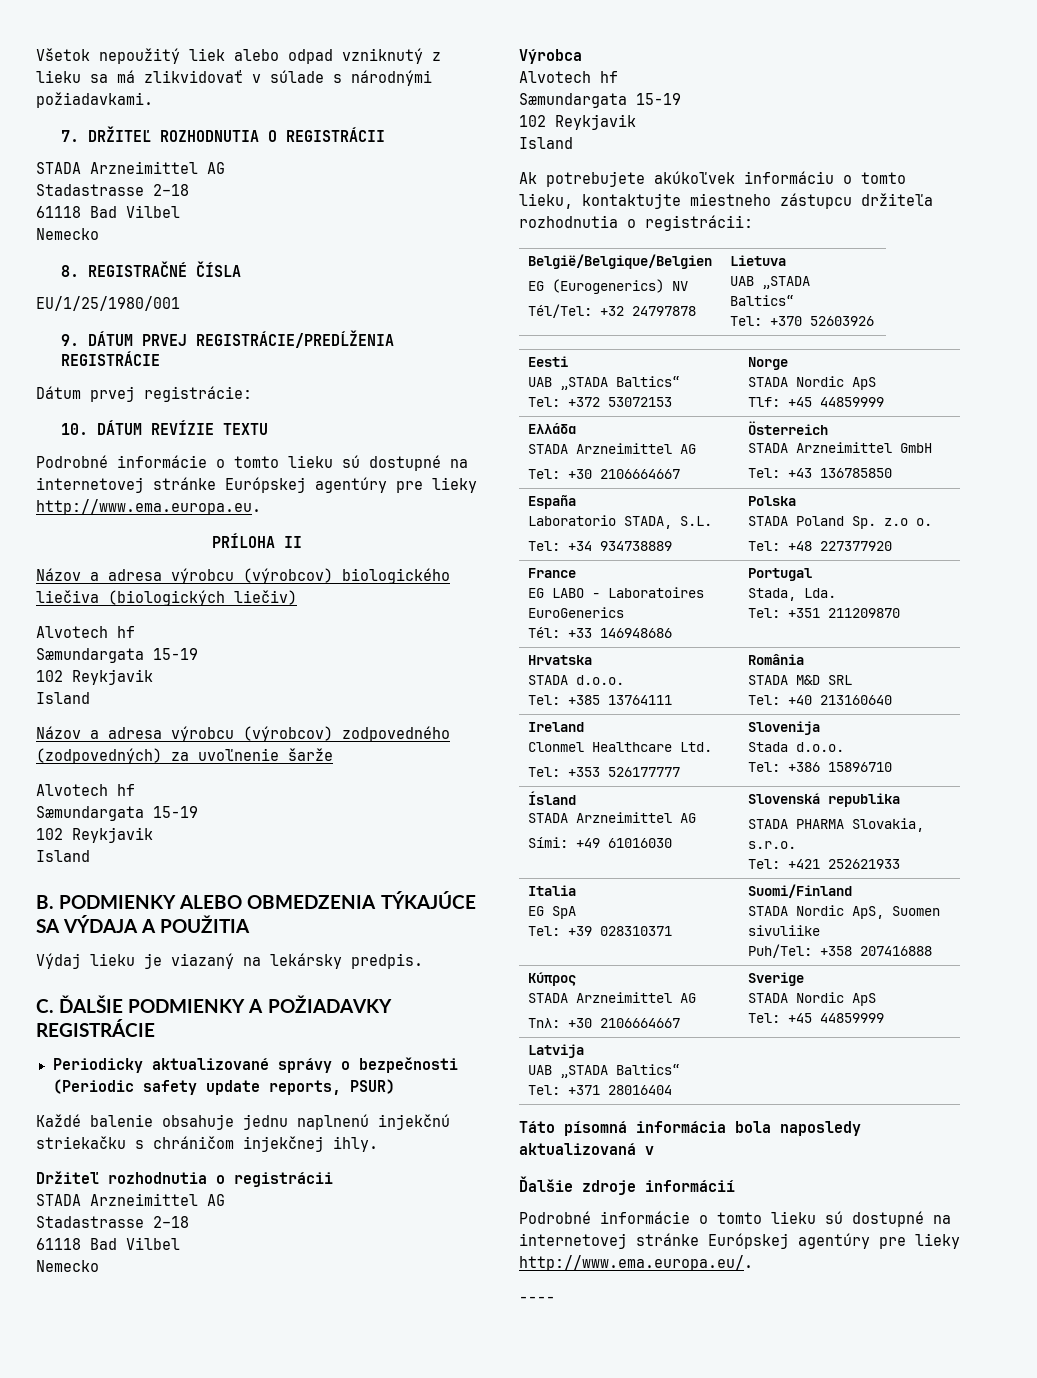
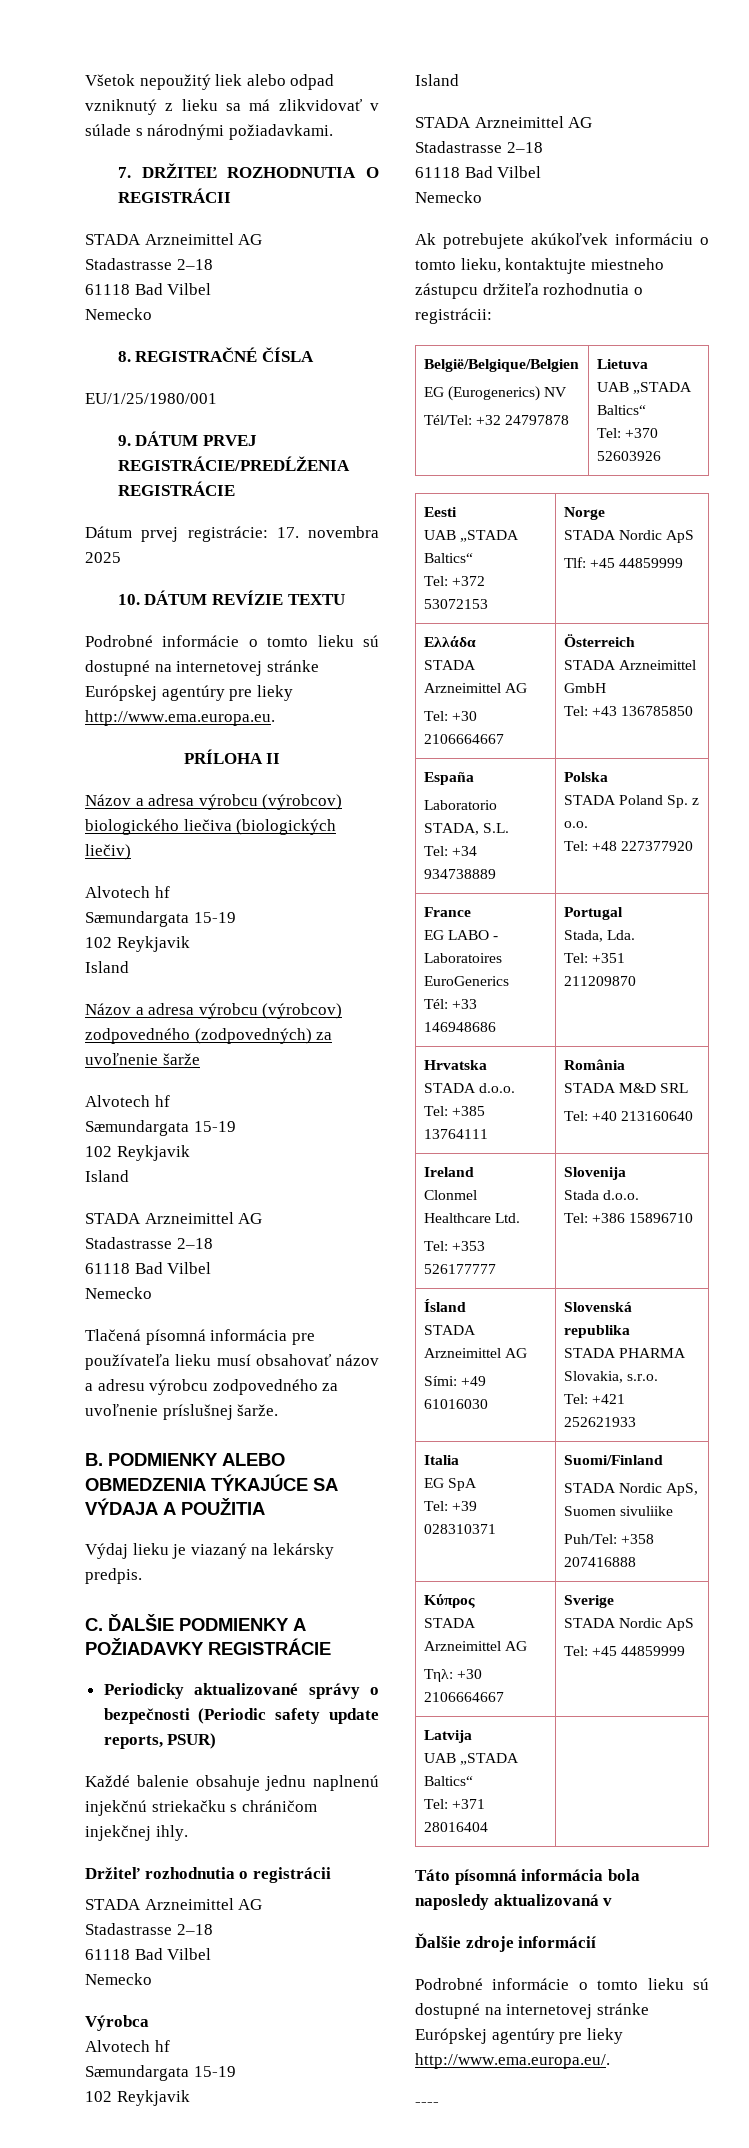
(252, 394) none -> [276,526,379,538] [85,552,121,563] 17. novembra 2025
(90, 856) none -> [85,1212,263,1224] [85,1237,213,1249] [85,1262,212,1274] [85,1287,152,1299] [85,1329,315,1345] [85,1354,379,1370] [85,1379,339,1395] [85,1404,279,1420] // STADA Arzneimittel AG // Stadastrasse 2–18 // 61118 Bad Vilbel // Nemecko // Tlačená písomná informácia pre používateľa lieku musí obsahovať názov a adresu výrobcu zodpovedného za uvoľnenie príslušnej šarže.
(573, 143) none -> [415,116,593,128] [415,141,543,153] [415,166,542,178] [415,191,482,203] // STADA Arzneimittel AG // Stadastrasse 2–18 // 61118 Bad Vilbel // Nemecko
[883,518,932,526] z.o o. -> [692,798,700,805] [563,821,588,828] z o.o.

